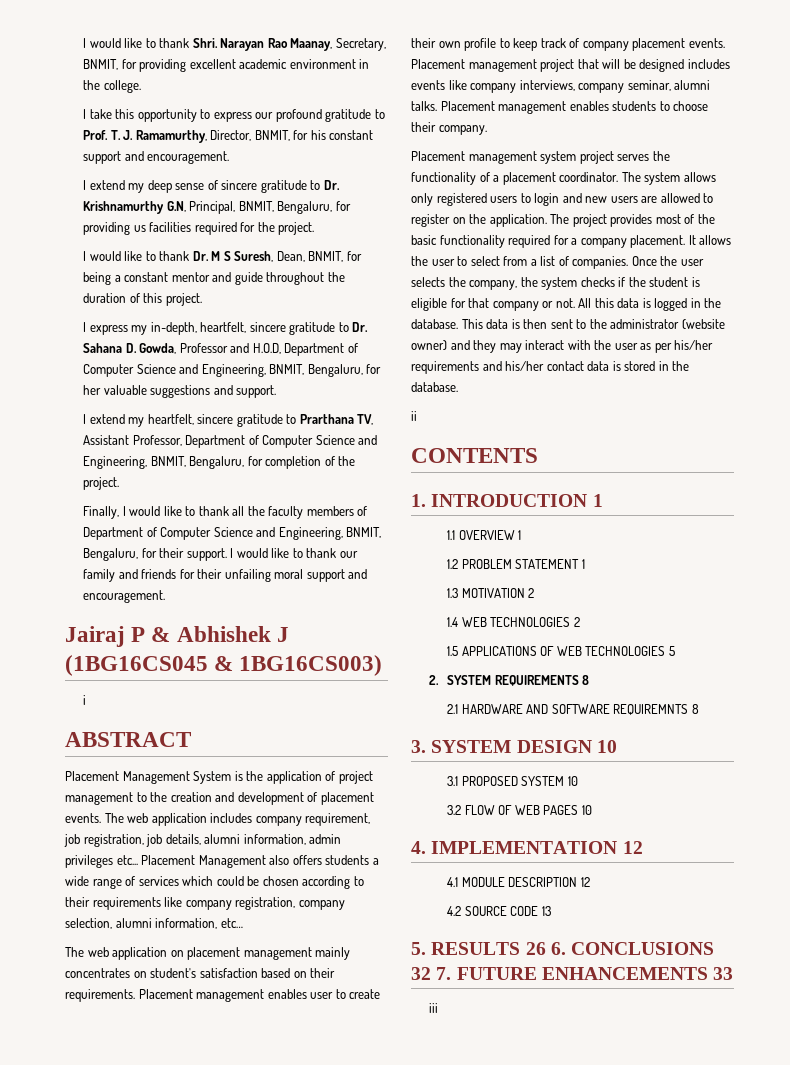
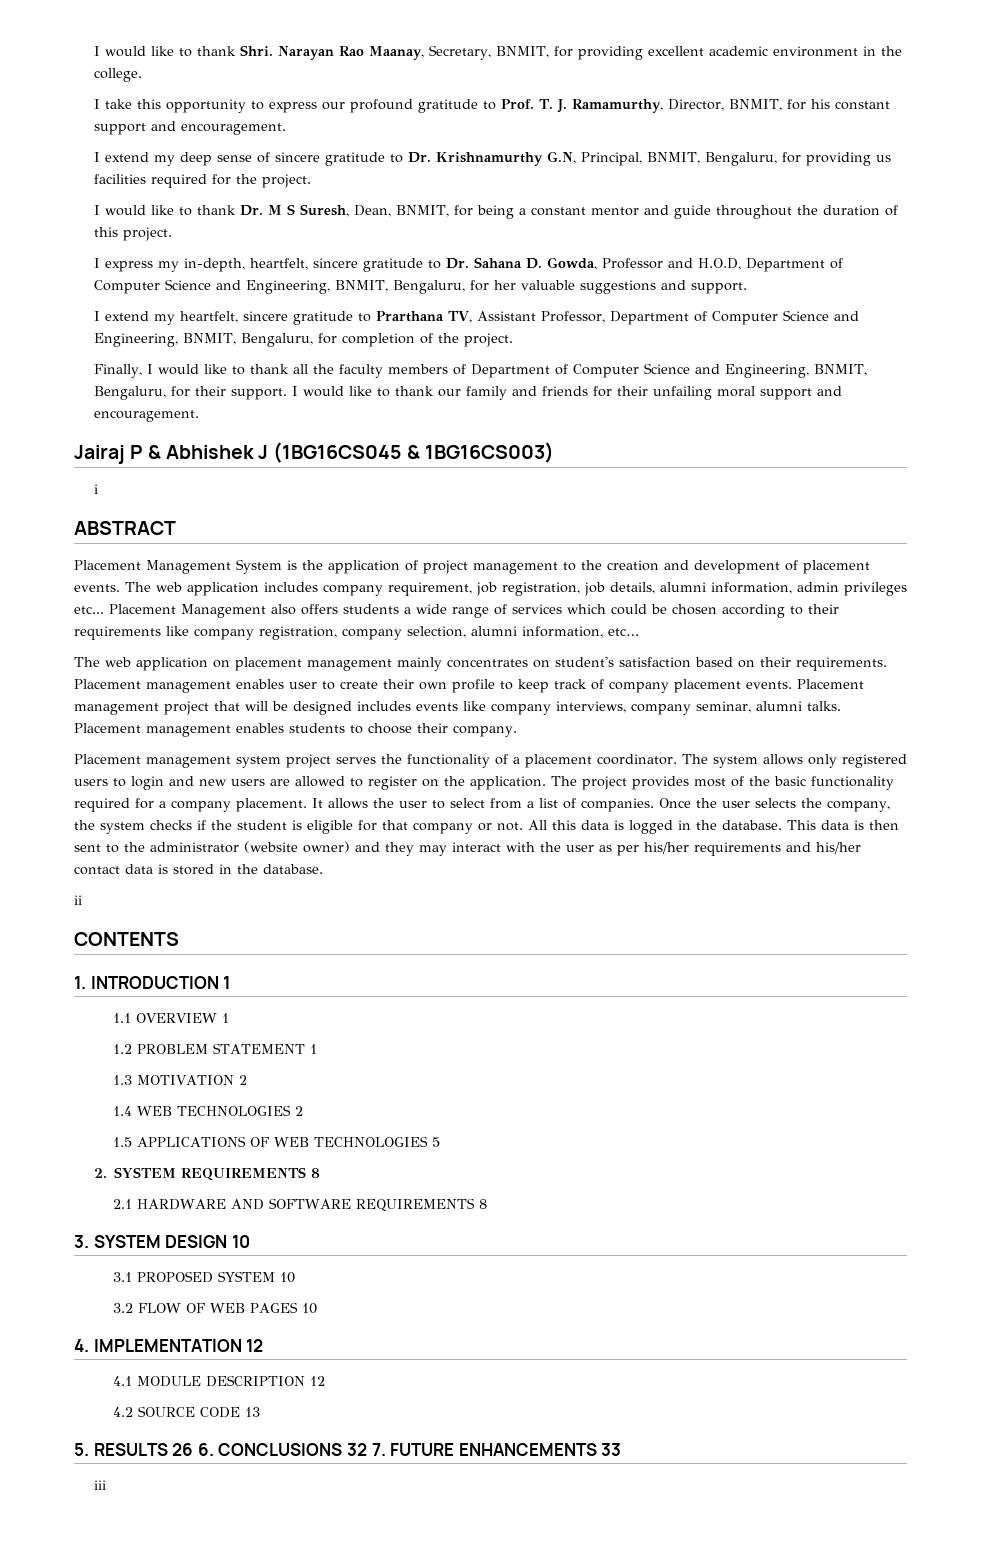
[613,704,689,715] REQUIREMNTS -> [356,1198,476,1212] REQUIREMENTS

